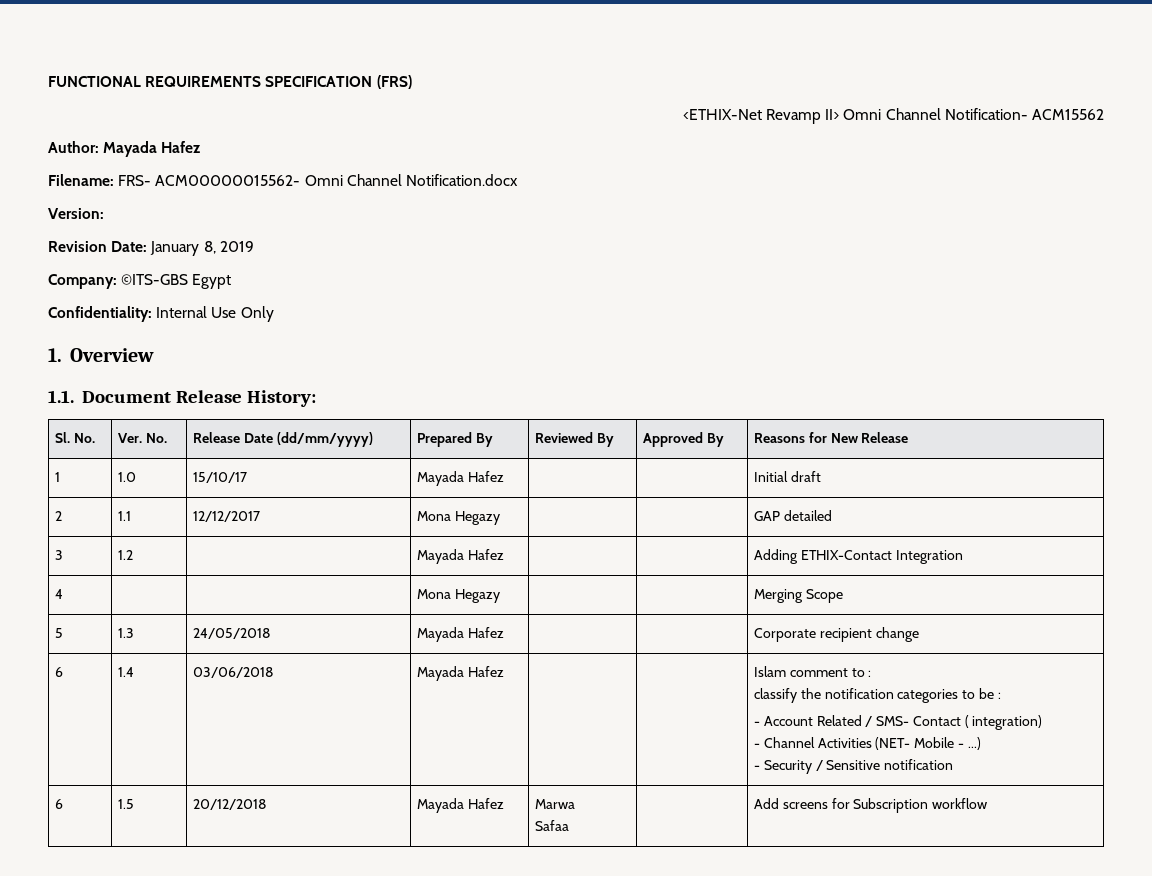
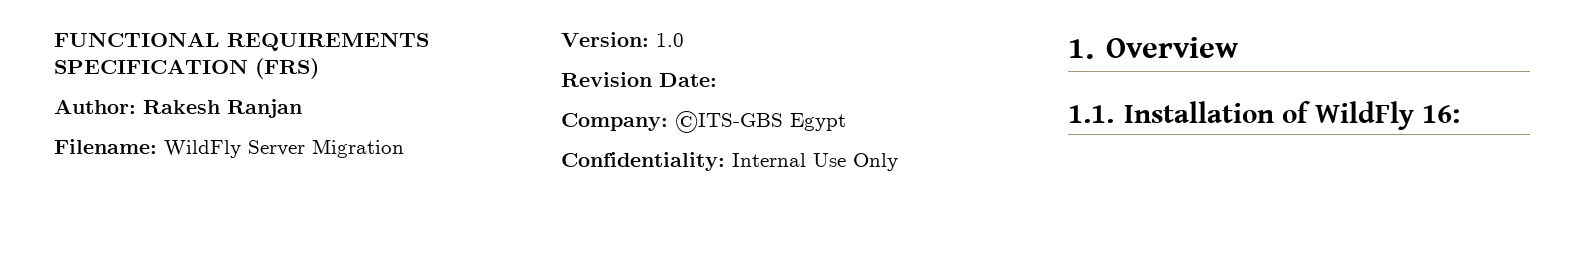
[682,108,1104,124] // <ETHIX-Net Revamp II> Omni Channel Notification- ACM15562 -> (319, 68) none
[103,141,201,157] Mayada Hafez -> [143,99,302,118] Rakesh Ranjan
[118,174,518,186] FRS- ACM00000015562- Omni Channel Notification.docx -> [164,139,404,158] WildFly Server Migration
(104, 213) none -> [656,33,684,47] 1.0
[150,241,254,256] January 8, 2019 -> (717, 80) none
[81,390,316,407] [55,432,95,443] [118,433,167,443] [193,432,373,447] [417,432,493,447] [535,432,614,447] [643,432,724,447] [754,432,909,443] [55,472,61,482] [118,472,137,482] [193,472,248,483] [417,471,504,486] [754,471,821,482] [55,511,63,521] [118,511,132,521] [193,511,261,522] [417,511,500,525] [754,510,832,521] [55,550,64,560] [118,550,134,560] [417,549,504,564] [754,549,963,564] [55,589,64,599] [417,589,500,603] [754,589,843,603] [55,628,64,638] [118,628,135,638] [193,628,272,639] [417,627,504,642] [754,627,919,642] [55,667,64,677] [118,667,135,677] [193,667,275,678] [417,666,504,681] [754,666,872,677] [754,688,1001,703] [754,715,1043,730] [754,737,981,750] [754,759,954,774] [55,799,64,809] [118,799,135,809] [193,799,268,810] [417,798,504,813] [535,799,576,809] [535,820,570,831] [754,798,988,813] Document Release History: // Sl. No. | Ver. No. | Release Date (dd/mm/yyyy) | Prepared By | Reviewed By | Approved By | Reasons for New Release // 1 | 1.0 | 15/10/17 | Mayada Hafez | | | Initial draft // 2 | 1.1 | 12/12/2017 | Mona Hegazy | | | GAP detailed // 3 | 1.2 | | Mayada Hafez | | | Adding ETHIX-Contact Integration // 4 | | | Mona Hegazy | | | Merging Scope // 5 | 1.3 | 24/05/2018 | Mayada Hafez | | | Corporate recipient change // 6 | 1.4 | 03/06/2018 | Mayada Hafez | | | Islam comment to : // classify the notification categories to be : // - Account Related / SMS- Contact ( integration) // - Channel Activities (NET- Mobile - ...) // - Security / Sensitive notification // 6 | 1.5 | 20/12/2018 | Mayada Hafez | Marwa // Safaa | | Add screens for Subscription workflow -> [1124,101,1461,130] Installation of WildFly 16:

